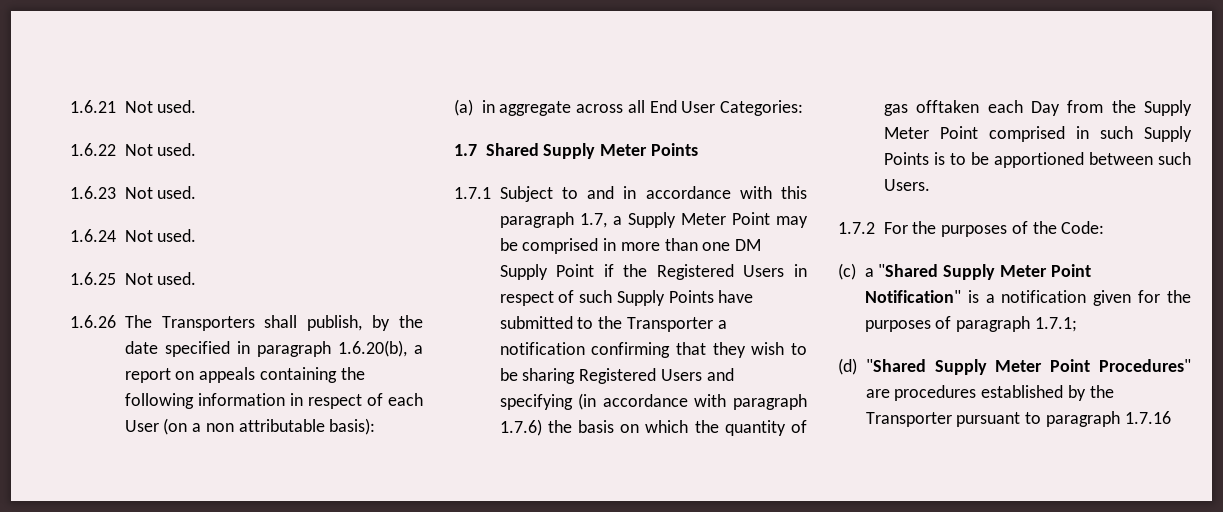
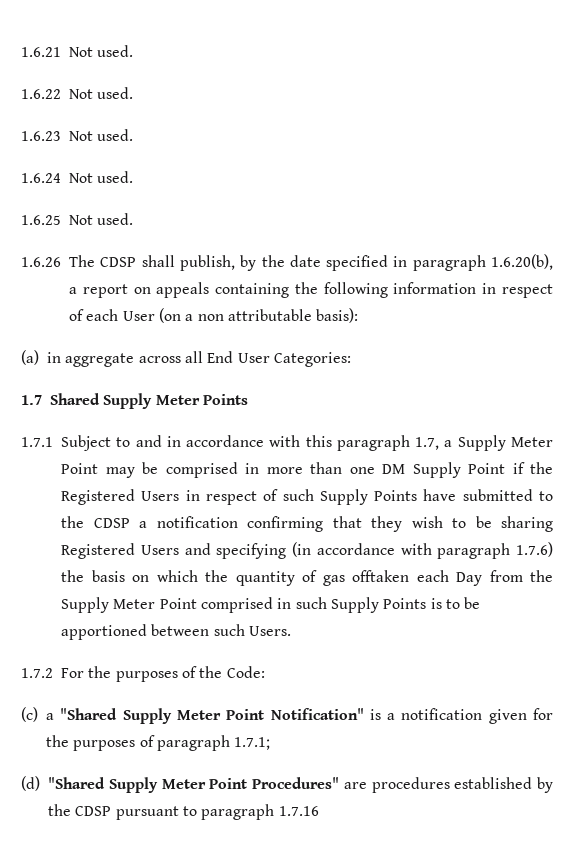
[161,316,255,331] Transporters -> [100,257,137,267] CDSP
[626,317,713,332] Transporter -> [93,518,130,528] CDSP
[865,412,952,427] Transporter -> [75,806,112,816] CDSP

